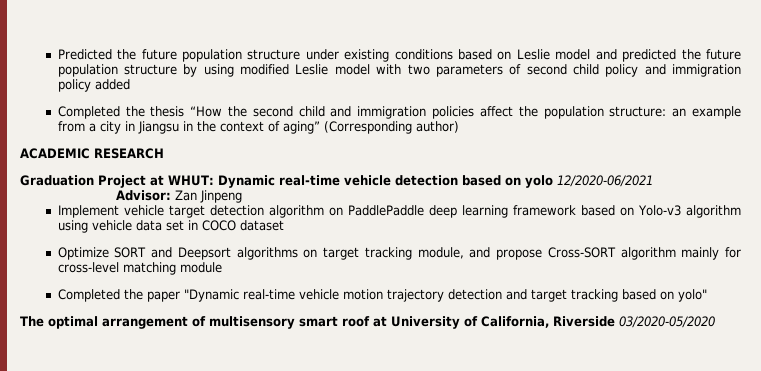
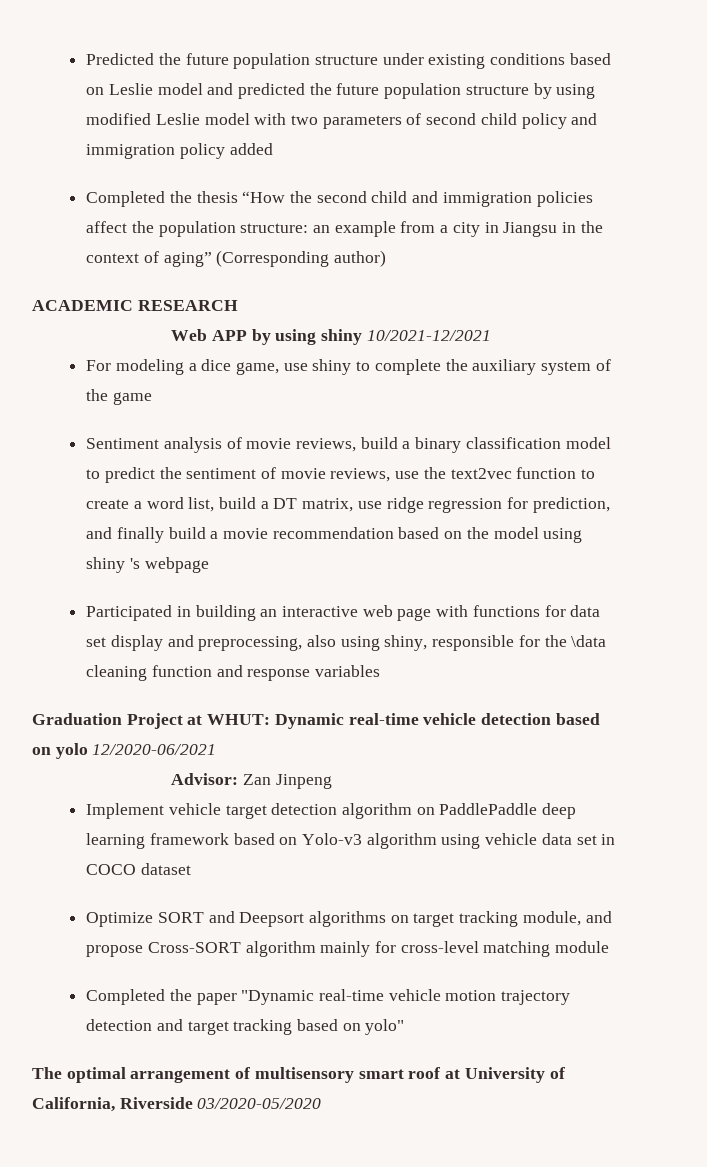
(164, 153) none -> [171,329,491,345] [86,359,611,375] [86,389,152,405] [86,437,611,453] [86,467,596,483] [86,497,610,513] [86,527,583,543] [86,557,209,573] [86,605,601,621] [86,635,607,651] [86,665,380,681] // Web APP by using shiny 10/2021-12/2021 // For modeling a dice game, use shiny to complete the auxiliary system of the game // Sentiment analysis of movie reviews, build a binary classification model to predict the sentiment of movie reviews, use the text2vec function to create a word list, build a DT matrix, use ridge regression for prediction, and finally build a movie recommendation based on the model using shiny 's webpage // Participated in building an interactive web page with functions for data set display and preprocessing, also using shiny, responsible for the \data cleaning function and response variables

